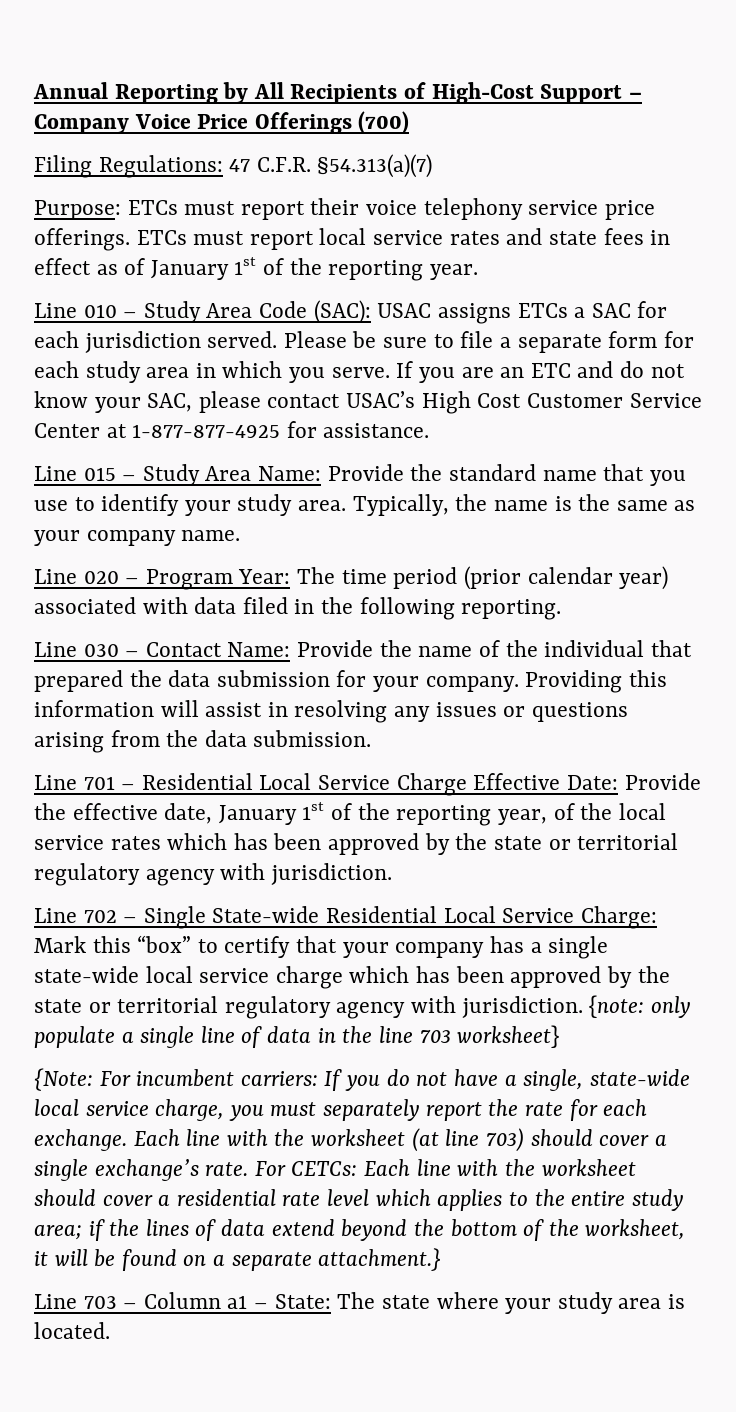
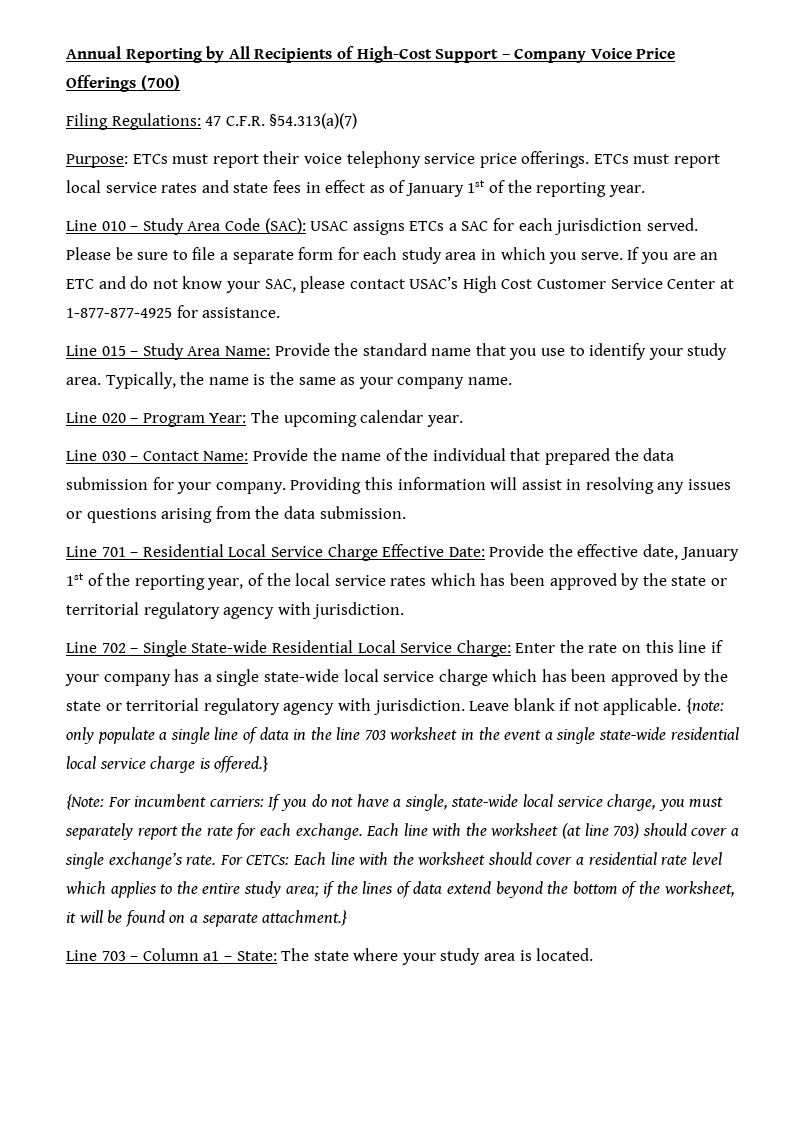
[341,566,669,590] [34,597,562,620] time period (prior calendar year) associated with data filed in the following reporting. -> [283,410,463,427] upcoming calendar year.
[34,935,338,958] Mark this “box” to certify that -> [515,640,723,653] Enter the rate on this line if
(583, 1007) none -> [469,698,682,715] Leave blank if not applicable.
[457,1025,560,1048] worksheet} -> [389,727,739,744] [66,756,270,773] worksheet in the event a single state-wide residential local service charge is offered.}

